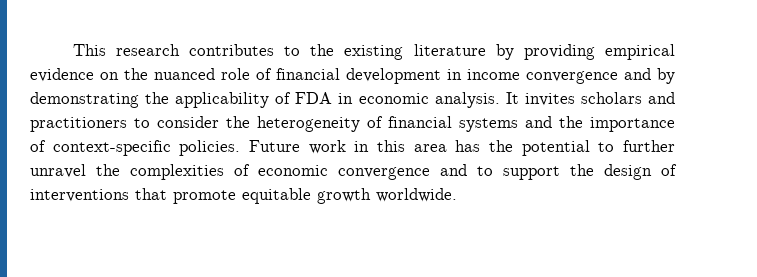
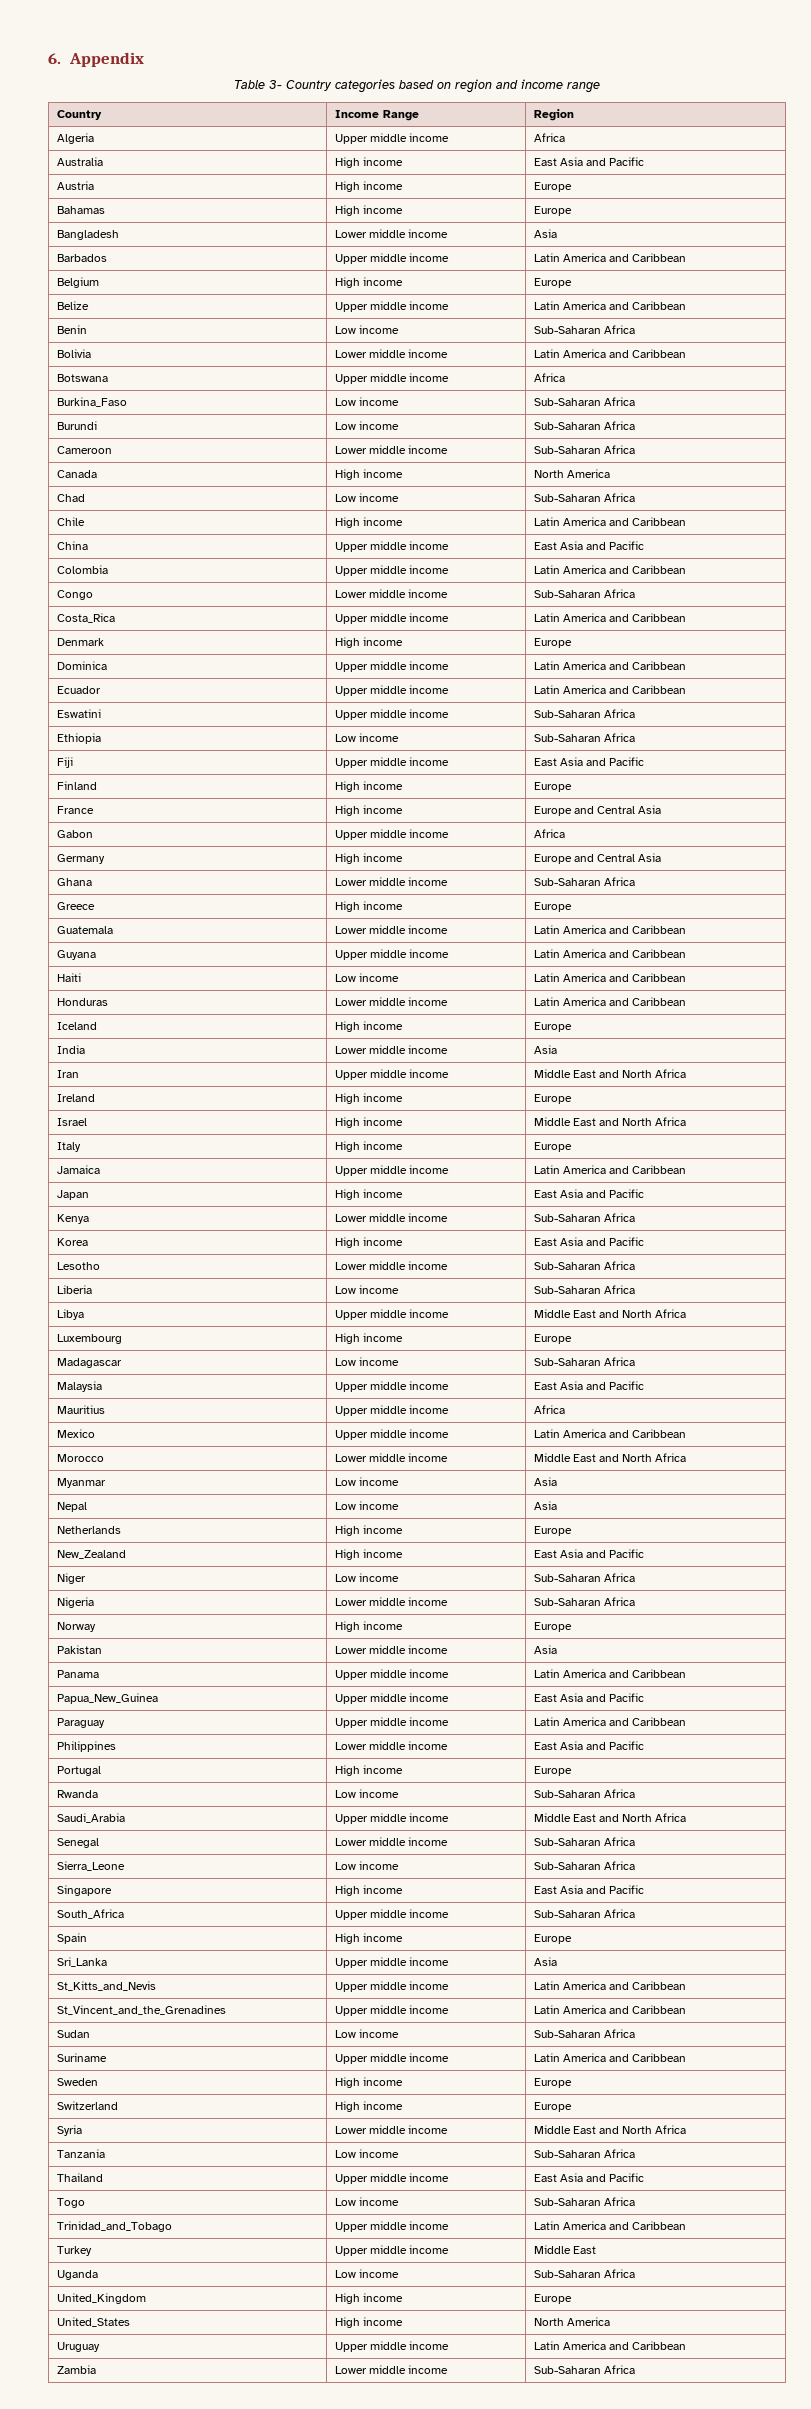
[72,44,675,60] [30,68,675,84] [30,92,675,108] [30,116,675,132] [30,140,675,156] [30,164,677,180] [30,188,457,204] This research contributes to the existing literature by providing empirical evidence on the nuanced role of financial development in income convergence and by demonstrating the applicability of FDA in economic analysis. It invites scholars and practitioners to consider the heterogeneity of financial systems and the importance of context-specific policies. Future work in this area has the potential to further unravel the complexities of economic convergence and to support the design of interventions that promote equitable growth worldwide. -> [48,52,145,67] [234,79,600,93] [56,110,102,120] [334,110,419,121] [533,109,574,121] [56,133,94,144] [334,133,450,144] [533,133,565,142] [56,157,103,166] [334,157,404,168] [533,157,645,166] [56,181,94,190] [334,181,404,192] [533,182,572,192] [56,206,105,214] [334,205,404,216] [533,206,572,216] [56,230,119,240] [334,229,449,238] [533,229,557,238] [56,254,107,262] [334,253,450,264] [533,253,687,262] [56,277,99,288] [334,277,404,288] [533,278,572,288] [56,301,89,310] [334,301,450,312] [533,301,687,310] [56,325,87,334] [334,325,400,334] [533,325,636,334] [56,349,91,358] [334,349,449,358] [533,349,687,358] [56,374,108,382] [334,373,450,384] [533,373,565,382] [56,397,127,407] [334,397,400,406] [533,397,636,406] [56,421,97,430] [334,421,400,430] [533,421,636,430] [56,446,112,454] [334,445,449,454] [533,445,636,454] [56,470,97,478] [334,469,404,480] [533,469,611,478] [56,494,85,502] [334,493,400,502] [533,493,636,502] [56,517,85,526] [334,517,404,528] [533,517,687,526] [56,541,88,550] [334,541,450,552] [533,541,645,550] [56,565,108,574] [334,565,450,576] [533,565,687,574] [56,590,93,600] [334,589,449,598] [533,589,636,598] [56,613,115,623] [334,613,450,624] [533,613,687,622] [56,638,104,646] [334,637,404,648] [533,638,572,648] [56,661,107,670] [334,661,450,672] [533,661,687,670] [56,686,101,694] [334,685,450,696] [533,685,687,694] [56,709,101,718] [334,709,450,720] [533,709,636,718] [56,733,101,744] [334,733,400,742] [533,733,636,742] [56,757,73,768] [334,757,450,768] [533,757,645,766] [56,781,97,790] [334,781,404,792] [533,782,572,792] [56,806,94,814] [334,805,404,816] [533,805,662,816] [56,830,93,838] [334,829,450,840] [533,829,565,838] [56,854,105,864] [334,853,404,864] [533,853,662,864] [56,878,92,886] [334,877,449,886] [533,877,636,886] [56,902,95,910] [334,901,404,912] [533,902,572,912] [56,926,113,934] [334,925,449,934] [533,925,687,934] [56,950,96,960] [334,949,450,960] [533,949,687,958] [56,973,81,982] [334,973,400,982] [533,973,687,982] [56,998,108,1006] [334,997,449,1006] [533,997,687,1006] [56,1022,97,1030] [334,1021,404,1032] [533,1022,572,1032] [56,1045,85,1054] [334,1045,449,1054] [533,1045,557,1054] [56,1070,79,1078] [334,1069,450,1080] [533,1069,687,1078] [56,1094,95,1102] [334,1093,404,1104] [533,1094,572,1104] [56,1118,87,1126] [334,1117,404,1128] [533,1117,687,1126] [56,1142,81,1152] [334,1141,404,1152] [533,1142,572,1152] [56,1165,100,1174] [334,1165,450,1176] [533,1165,687,1174] [56,1190,89,1200] [334,1189,404,1200] [533,1189,645,1198] [56,1214,89,1224] [334,1213,449,1222] [533,1213,636,1222] [56,1238,88,1246] [334,1237,404,1248] [533,1237,645,1246] [56,1262,100,1270] [334,1261,449,1270] [533,1261,636,1270] [56,1285,92,1294] [334,1285,400,1294] [533,1285,636,1294] [56,1309,84,1320] [334,1309,450,1320] [533,1309,687,1318] [56,1334,122,1344] [334,1333,404,1344] [533,1334,572,1344] [56,1358,122,1368] [334,1357,400,1366] [533,1357,636,1366] [56,1381,102,1392] [334,1381,450,1392] [533,1381,645,1390] [56,1405,105,1414] [334,1405,450,1416] [533,1405,565,1414] [56,1429,95,1438] [334,1429,450,1440] [533,1429,687,1438] [56,1454,104,1462] [334,1453,449,1462] [533,1453,687,1462] [56,1478,106,1488] [334,1477,400,1486] [533,1477,557,1486] [56,1502,87,1512] [334,1501,400,1510] [533,1501,557,1510] [56,1526,121,1534] [334,1525,404,1536] [533,1526,572,1536] [56,1550,126,1559] [334,1549,404,1560] [533,1549,645,1558] [56,1573,86,1584] [334,1573,400,1582] [533,1573,636,1582] [56,1597,94,1608] [334,1597,449,1606] [533,1597,636,1606] [56,1622,96,1632] [334,1621,404,1632] [533,1622,572,1632] [56,1645,102,1654] [334,1645,449,1654] [533,1645,557,1654] [56,1670,99,1678] [334,1669,450,1680] [533,1669,687,1678] [56,1693,158,1704] [334,1693,450,1704] [533,1693,645,1702] [56,1718,105,1728] [334,1717,450,1728] [533,1717,687,1726] [56,1741,116,1752] [334,1741,449,1750] [533,1741,645,1750] [56,1766,101,1776] [334,1765,404,1776] [533,1766,572,1776] [56,1790,98,1798] [334,1789,400,1798] [533,1789,636,1798] [56,1813,125,1823] [334,1813,450,1824] [533,1813,687,1822] [56,1838,99,1848] [334,1837,449,1846] [533,1837,636,1846] [56,1861,125,1871] [334,1861,400,1870] [533,1861,636,1870] [56,1885,112,1896] [334,1885,404,1896] [533,1885,645,1894] [56,1909,124,1919] [334,1909,450,1920] [533,1909,636,1918] [56,1933,87,1944] [334,1933,404,1944] [533,1934,572,1944] [56,1957,107,1967] [334,1957,450,1968] [533,1957,557,1966] [56,1981,156,1991] [334,1981,450,1992] [533,1981,687,1990] [56,2005,226,2015] [334,2005,450,2016] [533,2005,687,2014] [56,2030,90,2038] [334,2029,400,2038] [533,2029,636,2038] [56,2053,107,2062] [334,2053,450,2064] [533,2053,687,2062] [56,2078,98,2086] [334,2077,404,2088] [533,2078,572,2088] [56,2101,118,2110] [334,2101,404,2112] [533,2102,572,2112] [56,2125,82,2136] [334,2125,449,2134] [533,2125,687,2134] [56,2149,105,2158] [334,2149,400,2158] [533,2149,636,2158] [56,2173,103,2182] [334,2173,450,2184] [533,2173,645,2182] [56,2198,85,2208] [334,2197,400,2206] [533,2197,636,2206] [56,2221,172,2232] [334,2221,450,2232] [533,2221,687,2230] [56,2246,92,2256] [334,2245,450,2256] [533,2245,597,2254] [56,2270,98,2280] [334,2269,400,2278] [533,2269,636,2278] [56,2293,146,2304] [334,2293,404,2304] [533,2294,572,2304] [56,2317,130,2327] [334,2317,404,2328] [533,2317,611,2326] [56,2342,100,2352] [334,2341,450,2352] [533,2341,687,2350] [56,2365,96,2374] [334,2365,449,2374] [533,2365,636,2374] 6. Appendix // Table 3- Country categories based on region and income range // Country | Income Range | Region // Algeria | Upper middle income | Africa // Australia | High income | East Asia and Pacific // Austria | High income | Europe // Bahamas | High income | Europe // Bangladesh | Lower middle income | Asia // Barbados | Upper middle income | Latin America and Caribbean // Belgium | High income | Europe // Belize | Upper middle income | Latin America and Caribbean // Benin | Low income | Sub-Saharan Africa // Bolivia | Lower middle income | Latin America and Caribbean // Botswana | Upper middle income | Africa // Burkina_Faso | Low income | Sub-Saharan Africa // Burundi | Low income | Sub-Saharan Africa // Cameroon | Lower middle income | Sub-Saharan Africa // Canada | High income | North America // Chad | Low income | Sub-Saharan Africa // Chile | High income | Latin America and Caribbean // China | Upper middle income | East Asia and Pacific // Colombia | Upper middle income | Latin America and Caribbean // Congo | Lower middle income | Sub-Saharan Africa // Costa_Rica | Upper middle income | Latin America and Caribbean // Denmark | High income | Europe // Dominica | Upper middle income | Latin America and Caribbean // Ecuador | Upper middle income | Latin America and Caribbean // Eswatini | Upper middle income | Sub-Saharan Africa // Ethiopia | Low income | Sub-Saharan Africa // Fiji | Upper middle income | East Asia and Pacific // Finland | High income | Europe // France | High income | Europe and Central Asia // Gabon | Upper middle income | Africa // Germany | High income | Europe and Central Asia // Ghana | Lower middle income | Sub-Saharan Africa // Greece | High income | Europe // Guatemala | Lower middle income | Latin America and Caribbean // Guyana | Upper middle income | Latin America and Caribbean // Haiti | Low income | Latin America and Caribbean // Honduras | Lower middle income | Latin America and Caribbean // Iceland | High income | Europe // India | Lower middle income | Asia // Iran | Upper middle income | Middle East and North Africa // Ireland | High income | Europe // Israel | High income | Middle East and North Africa // Italy | High income | Europe // Jamaica | Upper middle income | Latin America and Caribbean // Japan | High income | East Asia and Pacific // Kenya | Lower middle income | Sub-Saharan Africa // Korea | High income | East Asia and Pacific // Lesotho | Lower middle income | Sub-Saharan Africa // Liberia | Low income | Sub-Saharan Africa // Libya | Upper middle income | Middle East and North Africa // Luxembourg | High income | Europe // Madagascar | Low income | Sub-Saharan Africa // Malaysia | Upper middle income | East Asia and Pacific // Mauritius | Upper middle income | Africa // Mexico | Upper middle income | Latin America and Caribbean // Morocco | Lower middle income | Middle East and North Africa // Myanmar | Low income | Asia // Nepal | Low income | Asia // Netherlands | High income | Europe // New_Zealand | High income | East Asia and Pacific // Niger | Low income | Sub-Saharan Africa // Nigeria | Lower middle income | Sub-Saharan Africa // Norway | High income | Europe // Pakistan | Lower middle income | Asia // Panama | Upper middle income | Latin America and Caribbean // Papua_New_Guinea | Upper middle income | East Asia and Pacific // Paraguay | Upper middle income | Latin America and Caribbean // Philippines | Lower middle income | East Asia and Pacific // Portugal | High income | Europe // Rwanda | Low income | Sub-Saharan Africa // Saudi_Arabia | Upper middle income | Middle East and North Africa // Senegal | Lower middle income | Sub-Saharan Africa // Sierra_Leone | Low income | Sub-Saharan Africa // Singapore | High income | East Asia and Pacific // South_Africa | Upper middle income | Sub-Saharan Africa // Spain | High income | Europe // Sri_Lanka | Upper middle income | Asia // St_Kitts_and_Nevis | Upper middle income | Latin America and Caribbean // St_Vincent_and_the_Grenadines | Upper middle income | Latin America and Caribbean // Sudan | Low income | Sub-Saharan Africa // Suriname | Upper middle income | Latin America and Caribbean // Sweden | High income | Europe // Switzerland | High income | Europe // Syria | Lower middle income | Middle East and North Africa // Tanzania | Low income | Sub-Saharan Africa // Thailand | Upper middle income | East Asia and Pacific // Togo | Low income | Sub-Saharan Africa // Trinidad_and_Tobago | Upper middle income | Latin America and Caribbean // Turkey | Upper middle income | Middle East // Uganda | Low income | Sub-Saharan Africa // United_Kingdom | High income | Europe // United_States | High income | North America // Uruguay | Upper middle income | Latin America and Caribbean // Zambia | Lower middle income | Sub-Saharan Africa

